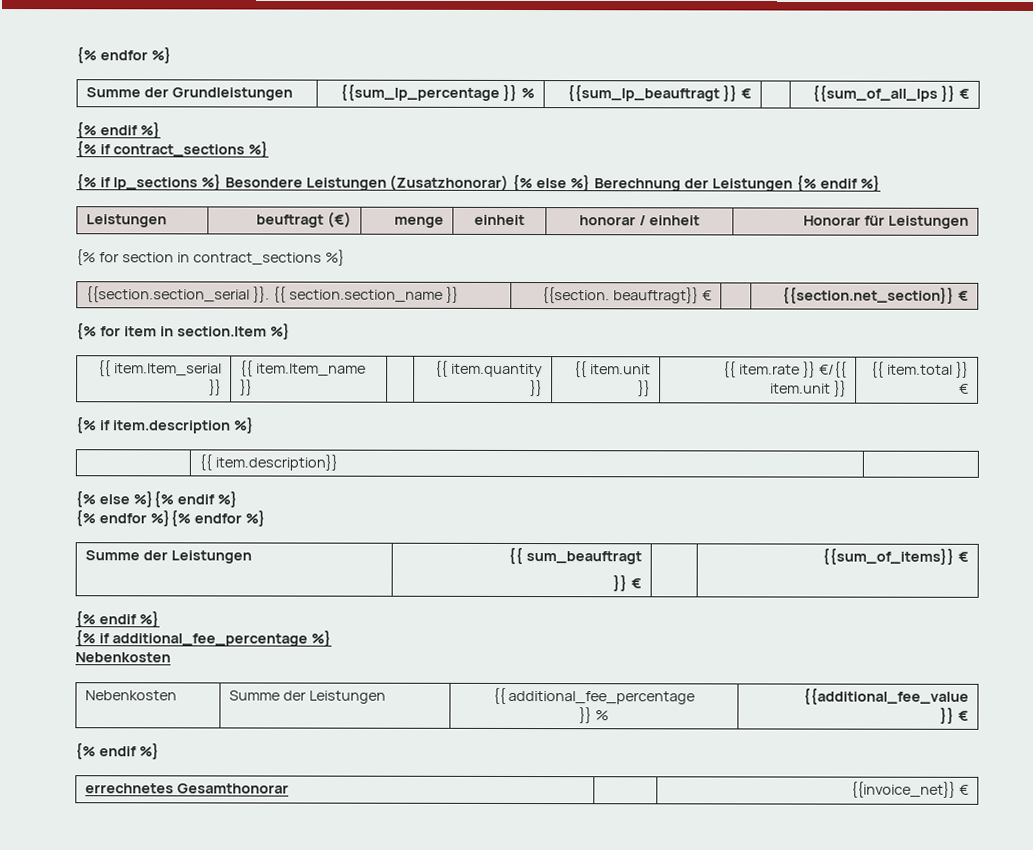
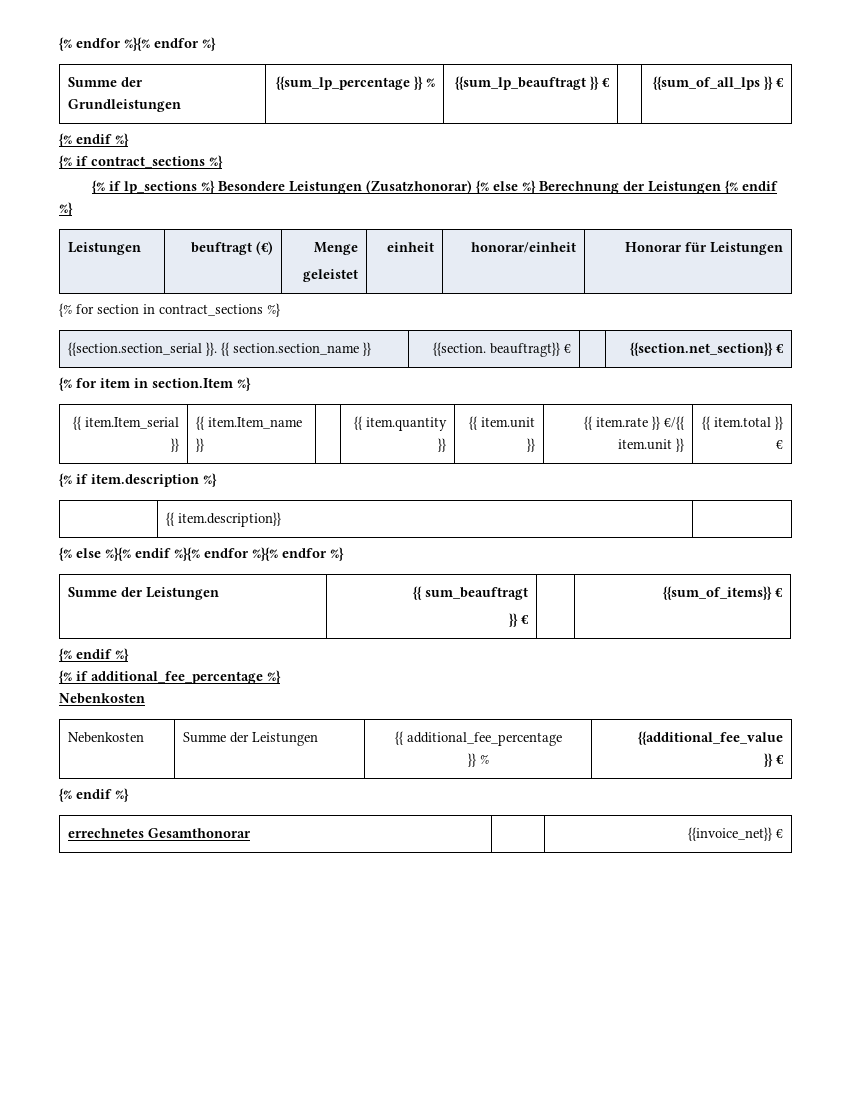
[76,47,148,64] {% endfor -> [59,37,199,51] {% endfor %}{% endfor
[393,216,444,228] [474,214,525,226] [579,215,700,226] menge | einheit | honorar / einheit -> [314,242,359,255] [303,269,359,282] [387,242,435,252] [471,242,577,253] Menge // geleistet | einheit | honorar/einheit
[216,491,238,508] [75,510,96,527] %} // {% -> [174,547,200,561] %}{%

